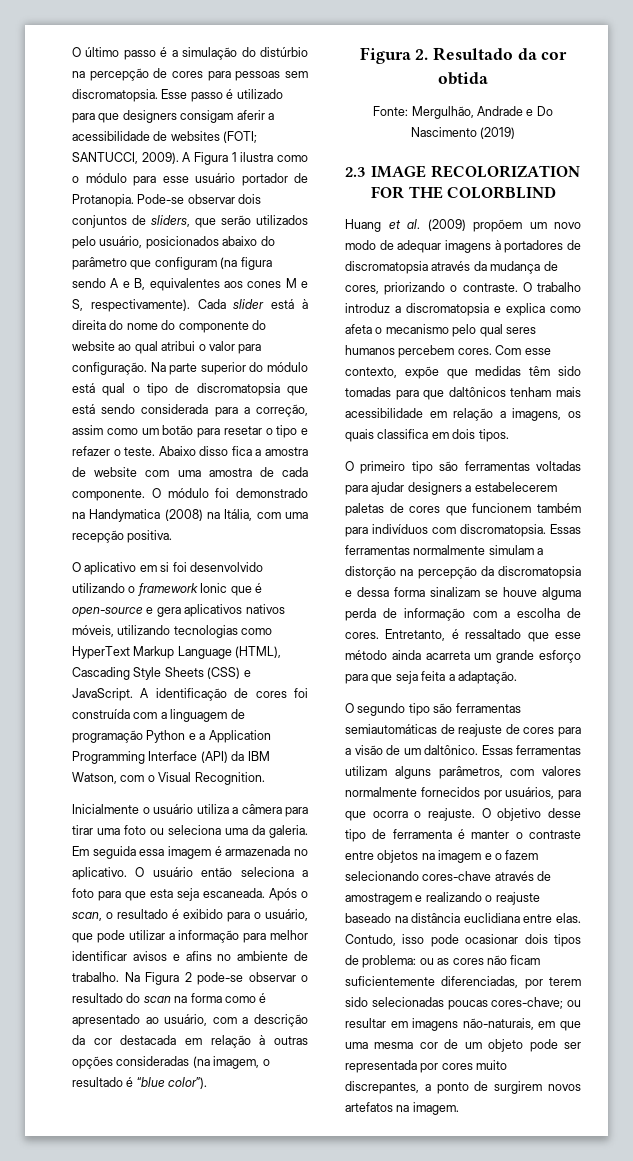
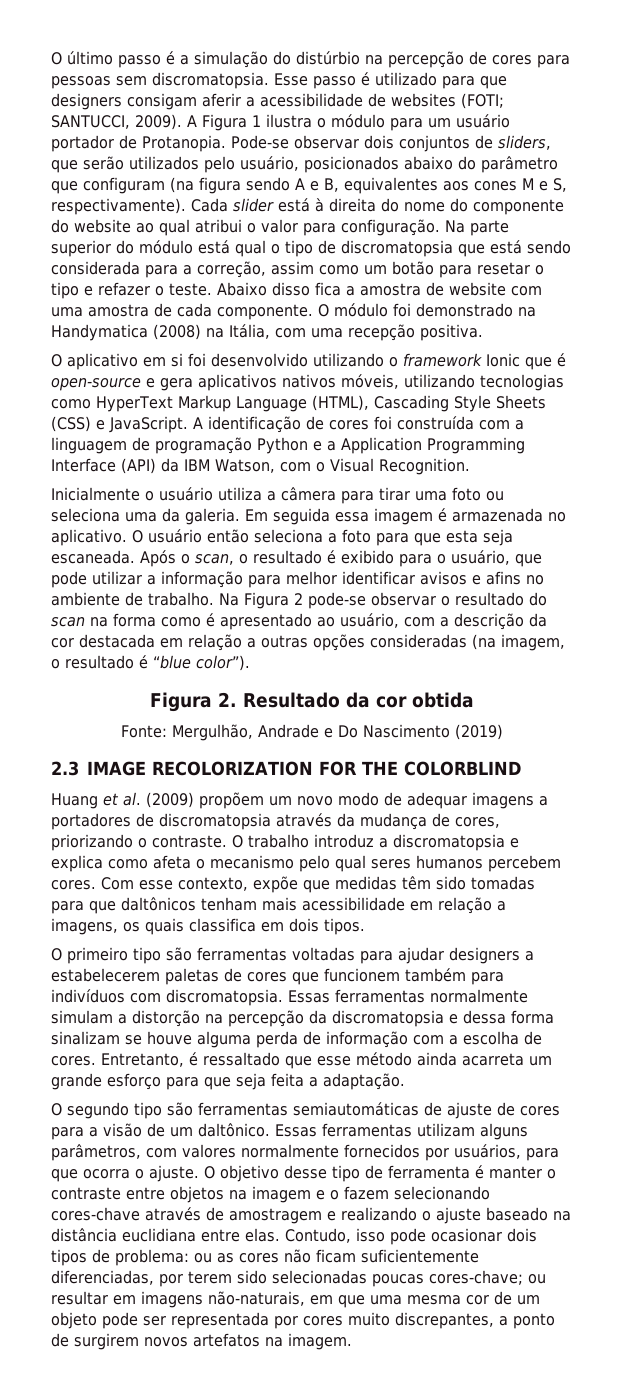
[277,155,308,162] como -> (312, 121) none
[162,176,189,183] esse -> [427,118,451,128] um
[259,1035,266,1045] à -> [247,638,256,648] a
[494,240,501,250] à -> [539,796,548,806] a
[458,724,503,737] reajuste -> [447,1102,492,1119] ajuste
[428,808,475,821] reajuste. -> [149,1165,199,1182] ajuste.
[495,892,540,905] reajuste -> [436,1207,481,1224] ajuste

